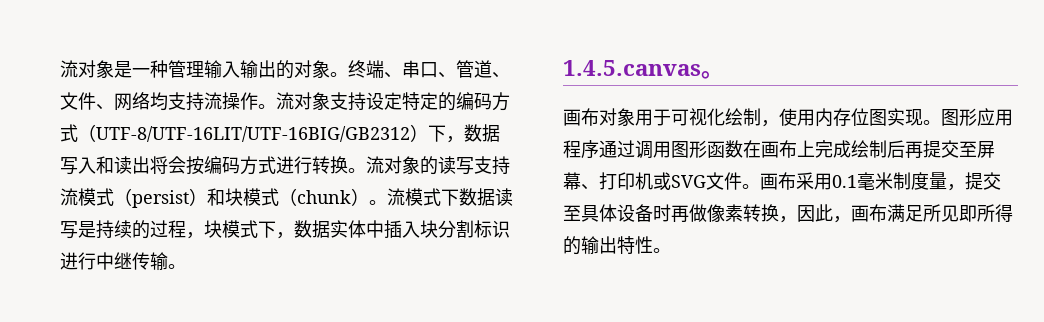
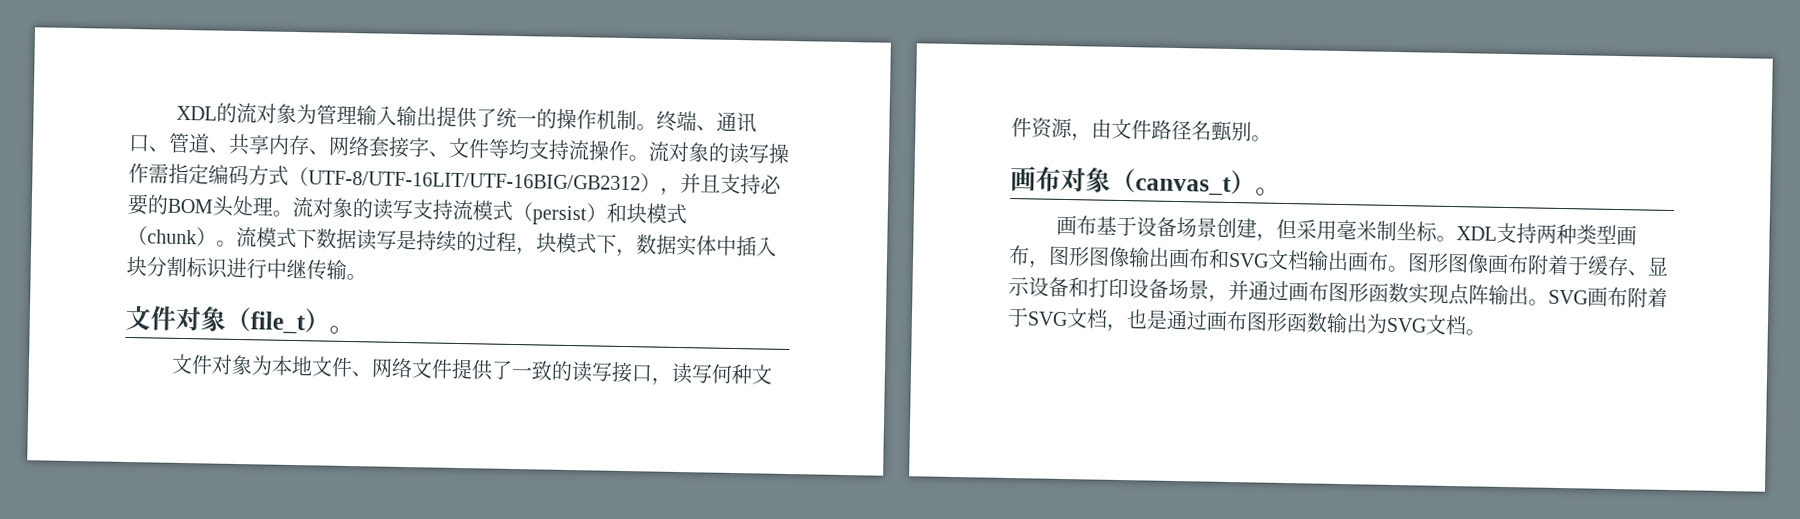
[60,60,330,79] 流对象是一种管理输入输出的对象 -> [175,102,637,131] XDL的流对象为管理输入输出提供了统一的操作机制
[402,60,420,78] 串 -> [715,111,757,133] 通讯
[60,92,150,111] 文件、网络 -> [228,133,510,159] 共享内存、网络套接字、文件等
[330,92,510,111] [60,124,500,143] [60,156,348,175] 支持设定特定的编码方式（UTF-8/UTF-16LIT/UTF-16BIG/GB2312）下，数据写入和读出将会按编码方式进行转换 -> [708,142,790,165] [128,162,782,196] [127,193,274,217] 的读写操作需指定编码方式（UTF-8/UTF-16LIT/UTF-16BIG/GB2312），并且支持必要的BOM头处理
[563,60,724,79] [563,108,1013,127] [563,140,995,159] [563,172,1001,191] [563,204,1013,223] [563,236,653,255] 1.4.5.canvas。 // 画布对象用于可视化绘制，使用内存位图实现。图形应用程序通过调用图形函数在画布上完成绘制后再提交至屏幕、打印机或SVG文件。画布采用0.1毫米制度量，提交至具体设备时再做像素转换，因此，画布满足所见即所得的输出特性 -> [125,304,355,335] [170,353,773,386] [1011,117,1272,142] [1010,165,1281,197] [1055,214,1637,246] [1008,244,1669,277] [1008,276,1668,308] [1007,306,1467,336] 文件对象（file_t）。 // 文件对象为本地文件、网络文件提供了一致的读写接口，读写何种文件资源，由文件路径名甄别。 // 画布对象（canvas_t）。 // 画布基于设备场景创建，但采用毫米制坐标。XDL支持两种类型画布，图形图像输出画布和SVG文档输出画布。图形图像画布附着于缓存、显示设备和打印设备场景，并通过画布图形函数实现点阵输出。SVG画布附着于SVG文档，也是通过画布图形函数输出为SVG文档

